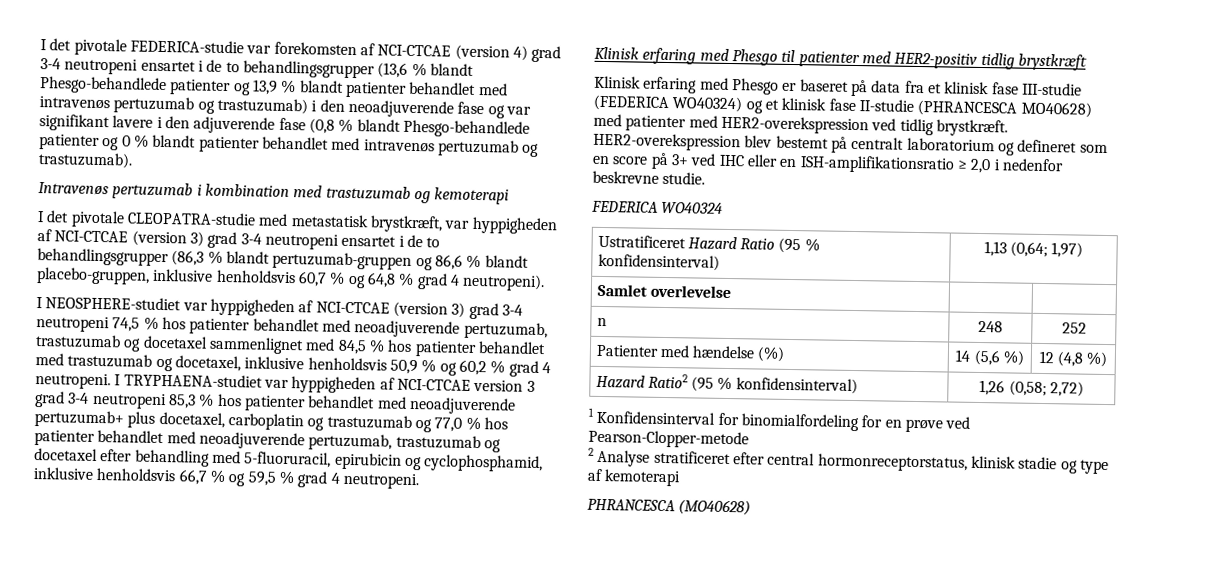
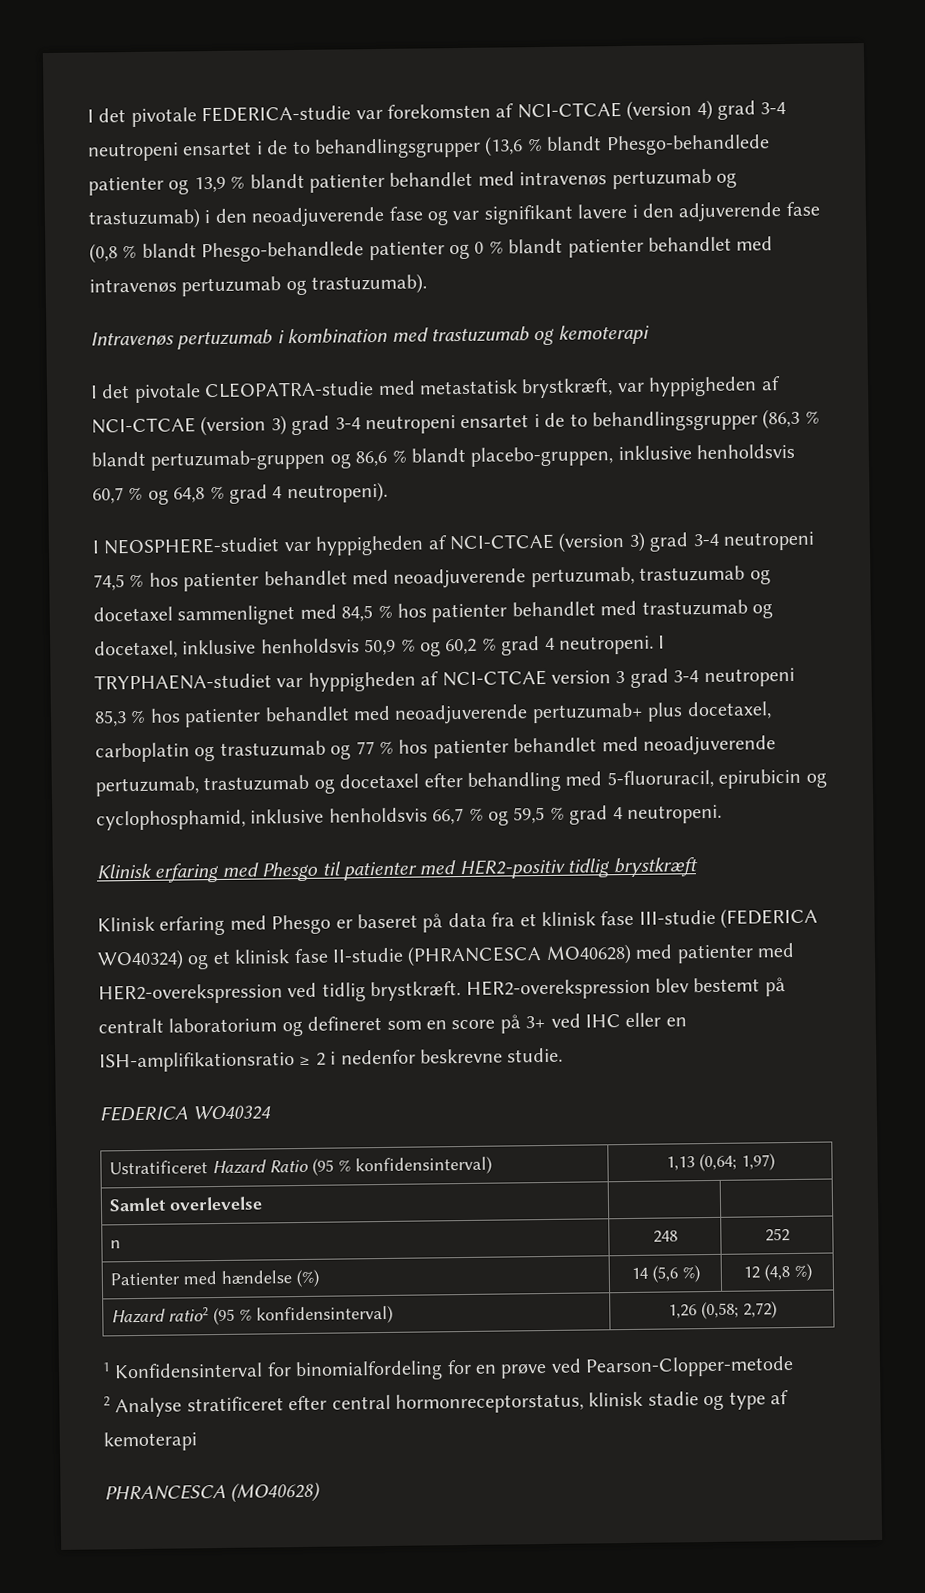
[434,417,463,432] 77,0 -> [355,741,375,755] 77
[970,158,992,174] 2,0 -> [315,1052,326,1066] 2
[647,373,688,389] Ratio2 -> [168,1307,210,1322] ratio2

